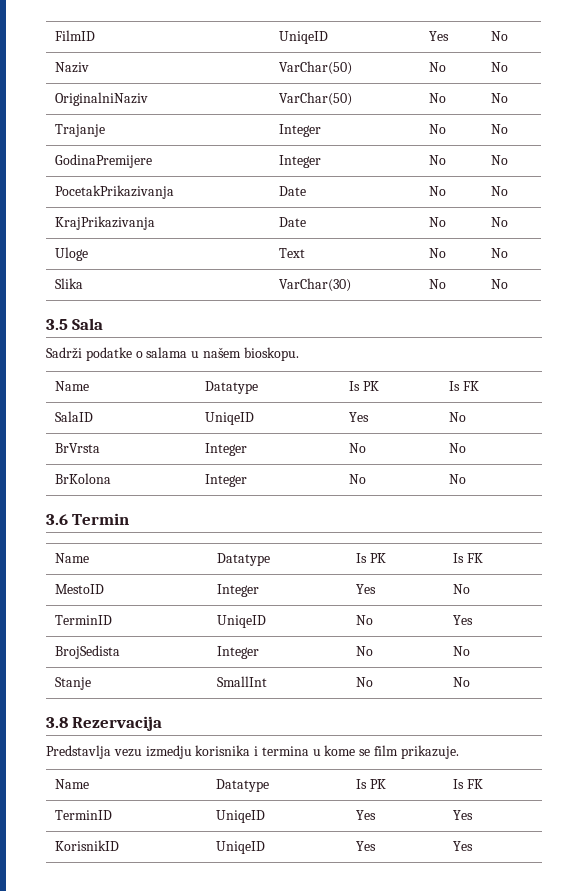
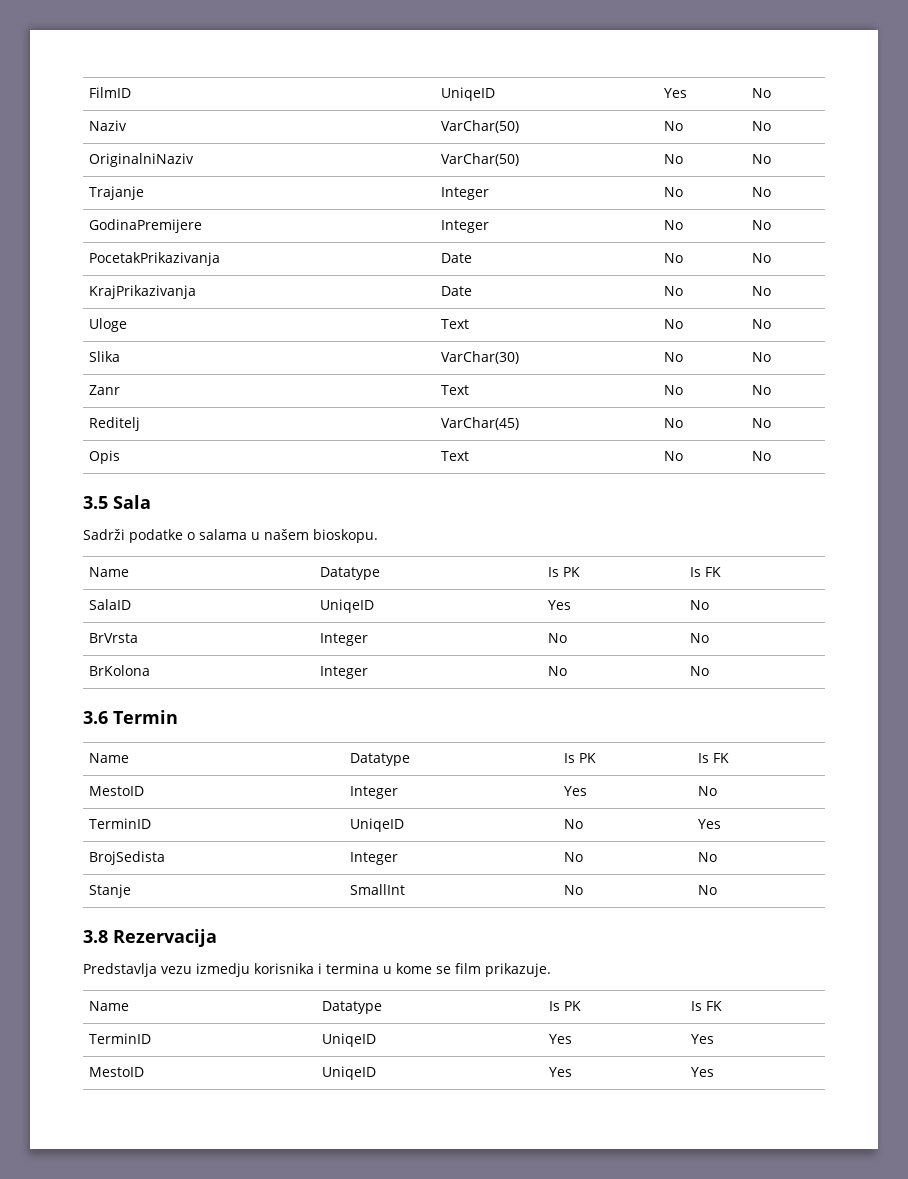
(509, 284) none -> [88,385,120,395] [440,385,469,395] [663,385,683,395] [751,385,771,395] [88,417,140,431] [440,417,519,430] [663,418,683,428] [751,418,771,428] [88,450,120,464] [440,451,469,461] [663,451,683,461] [751,451,771,461] // Zanr | Text | No | No // Reditelj | VarChar(45) | No | No // Opis | Text | No | No
[55,840,120,851] KorisnikID -> [88,1067,144,1077] MestoID

